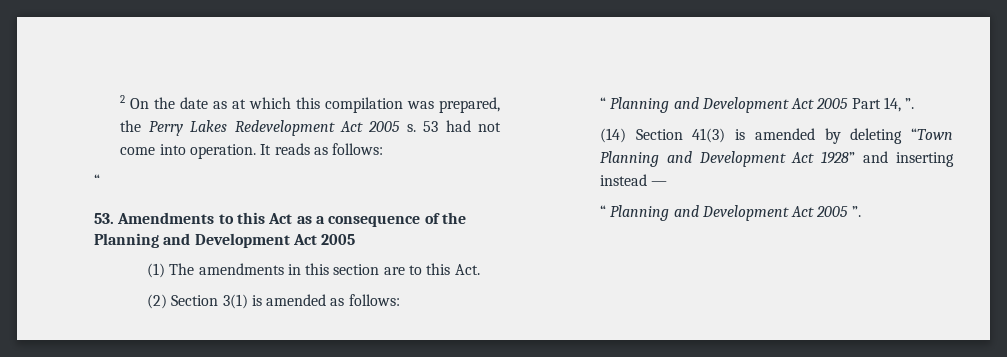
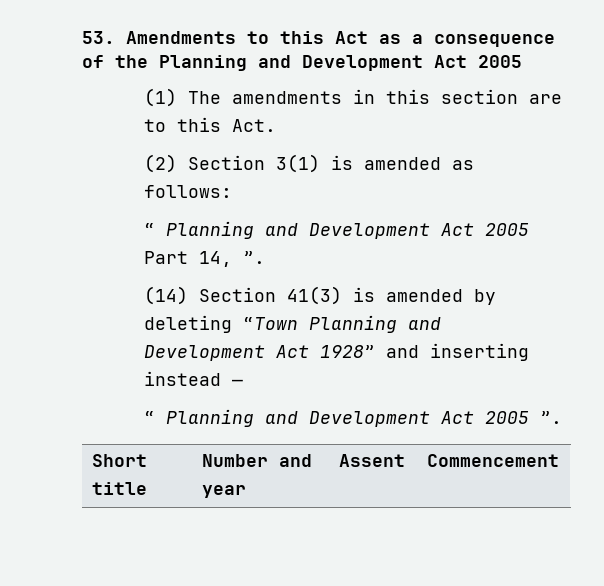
[120,95,500,113] [120,120,501,136] [120,143,384,159] [94,174,100,186] 2 On the date as at which this compilation was prepared, the Perry Lakes Redevelopment Act 2005 s. 53 had not come into operation. It reads as follows: // “ // -> (82, 37) none
(861, 211) none -> [92,454,148,467] [92,482,148,495] [202,454,313,467] [202,485,247,498] [339,454,406,467] [427,454,560,467] // Short title | Number and year | Assent | Commencement

